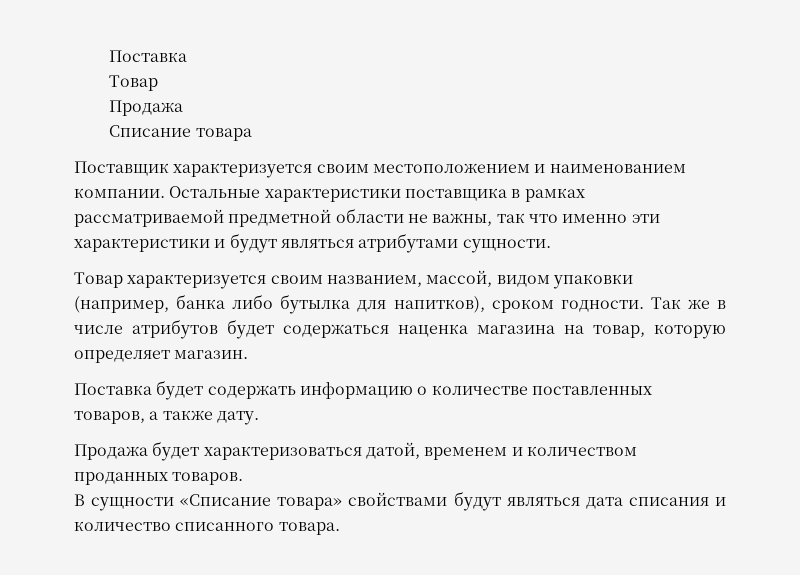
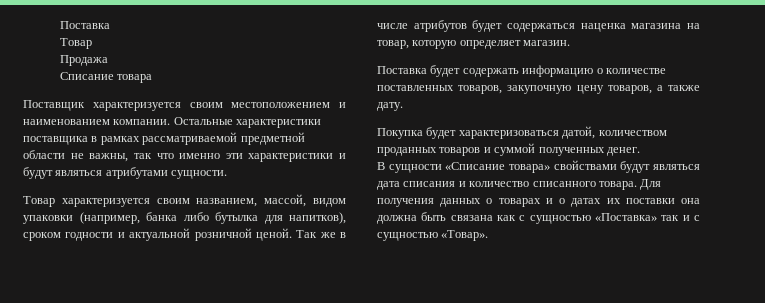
[560,300,644,312] годности. -> [65,228,292,241] годности и актуальной розничной ценой.
(145, 417) none -> [507,85,652,94] закупочную цену товаров,
[74,444,148,460] Продажа -> [377,128,423,139] Покупка
[424,446,637,460] [74,472,244,485] временем и количеством проданных товаров. -> [598,130,667,136] [377,143,640,156] количеством проданных товаров и суммой полученных денег.
(340, 528) none -> [640,179,662,190] [377,198,700,207] [377,212,700,224] [377,230,489,241] Для получения данных о товарах и о датах их поставки она должна быть связана как с сущностью «Поставка» так и с сущностью «Товар».

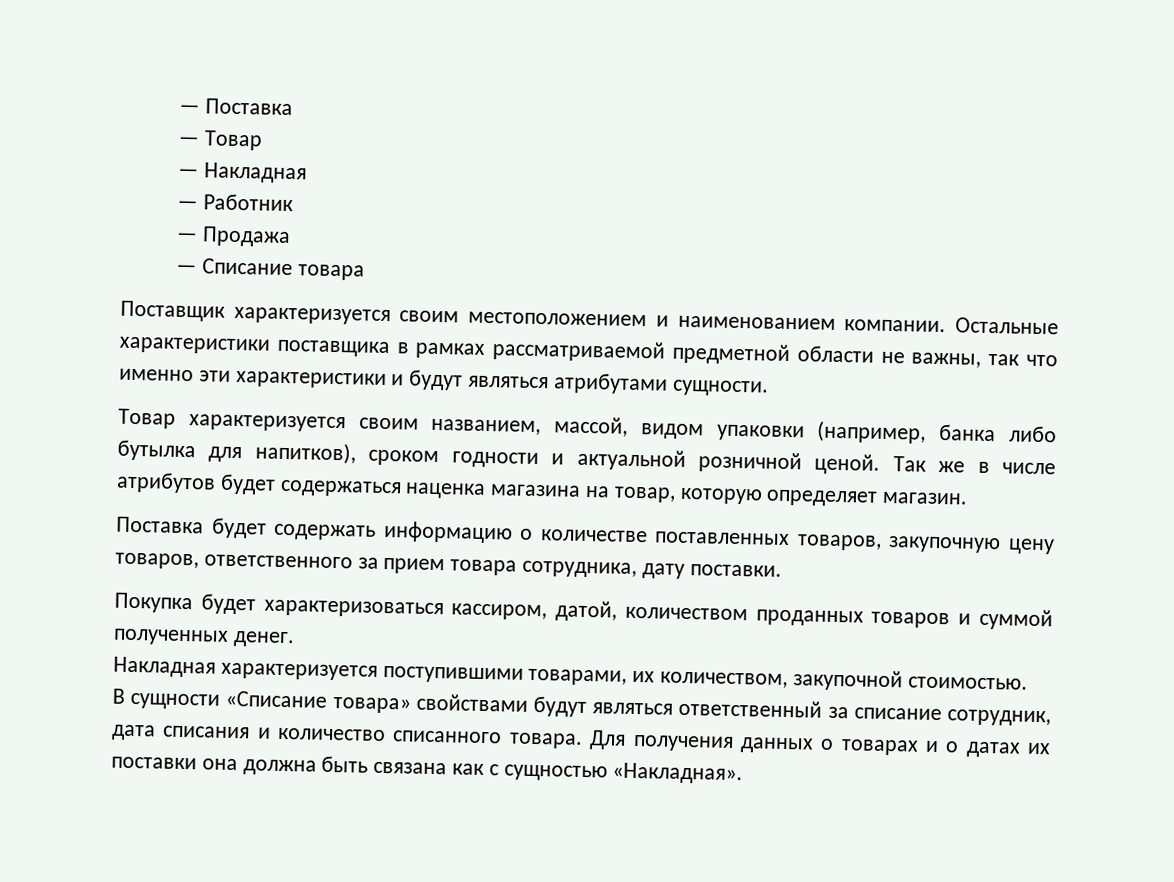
(59, 25) none -> [179,104,201,114] —
(110, 25) none -> [178,136,200,146] —
(92, 43) none -> [178,162,307,184] [177,193,293,212] [176,232,199,242] — Накладная // — Работник // —
(108, 60) none -> [176,264,198,274] —
[656,85,700,91] [377,102,403,111] а также дату. -> [203,554,782,579] ответственного за прием товара сотрудника, дату поставки.
(559, 134) none -> [451,603,548,621] кассиром,
(640, 151) none -> [113,656,1028,692] // Накладная характеризуется поступившими товарами, их количеством, закупочной стоимостью.
(700, 167) none -> [678,698,1051,727] ответственный за списание сотрудник,
[595,213,700,221] [377,230,489,241] «Поставка» так и с сущностью «Товар». -> [612,762,744,785] «Накладная».

